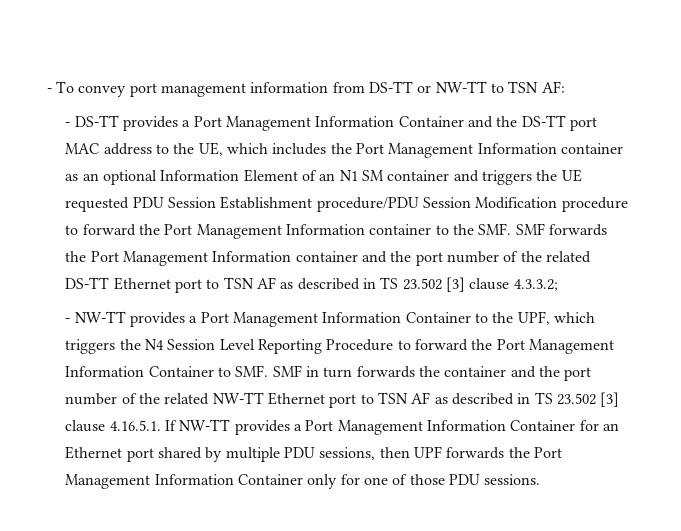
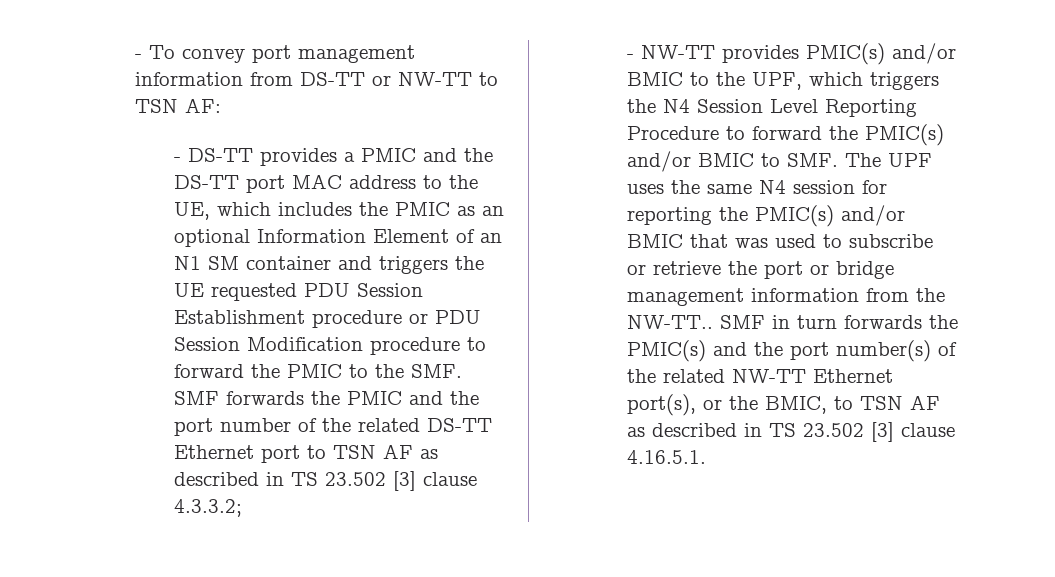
[193,116,464,131] Port Management Information Container -> [361,148,417,162] PMIC
[355,143,623,158] Port Management Information container -> [395,202,451,216] PMIC
[316,197,419,212] procedure/PDU -> [312,310,482,328] procedure or PDU
[164,224,432,239] Port Management Information container -> [287,364,343,378] PMIC
[90,251,358,266] Port Management Information container -> [347,391,403,405] PMIC
[189,312,471,327] a Port Management Information Container -> [806,43,957,65] [627,72,684,86] PMIC(s) and/or BMIC
[496,339,614,354] [65,365,269,377] Port Management Information Container to SMF. -> [865,124,945,146] [627,151,933,172] [627,180,888,194] [627,205,906,227] [627,234,934,248] [627,261,895,279] [627,288,946,306] [627,315,714,329] PMIC(s) and/or BMIC to SMF. The UPF uses the same N4 session for reporting the PMIC(s) and/or BMIC that was used to subscribe or retrieve the port or bridge management information from the NW-TT..
[444,366,592,381] [65,393,118,405] container and the port number -> [627,340,932,362] PMIC(s) and the port number(s)
[329,394,357,408] port -> [627,394,828,416] port(s), or the BMIC,
[165,419,619,435] [65,446,562,462] [65,474,541,489] If NW-TT provides a Port Management Information Container for an Ethernet port shared by multiple PDU sessions, then UPF forwards the Port Management Information Container only for one of those PDU sessions. -> (707, 457) none

